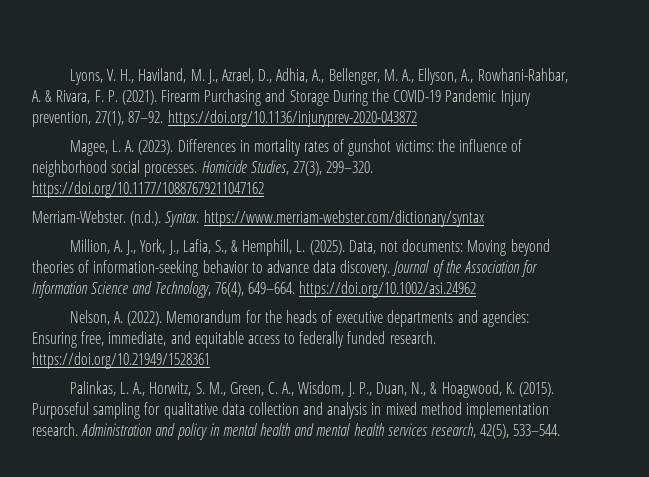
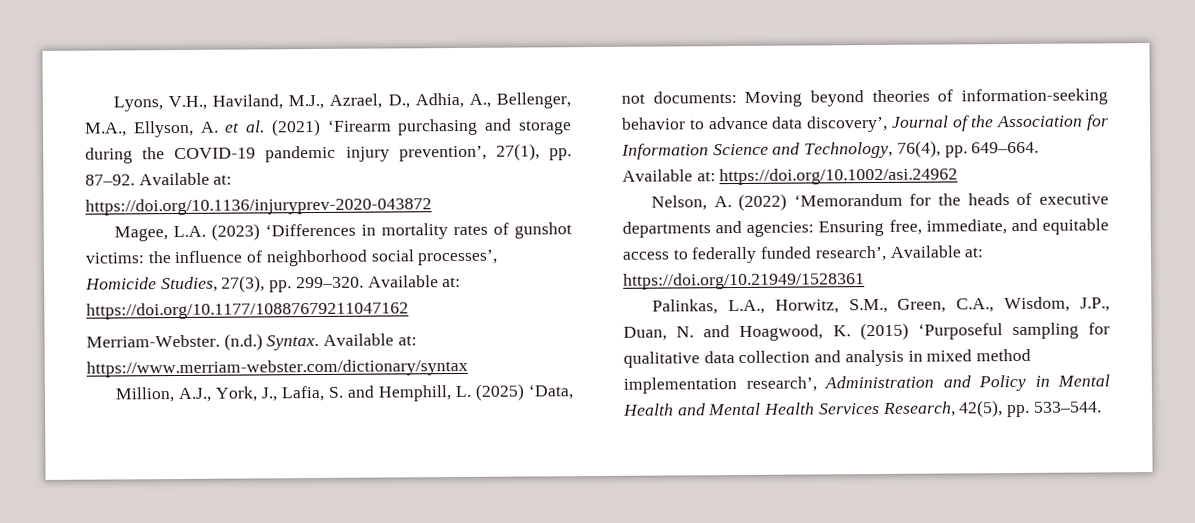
[106,68,218,84] V. H., Haviland, M. J., -> [168,94,325,111] V.H., Haviland, M.J.,
[383,68,568,85] [32,89,531,106] [32,110,417,127] [69,139,236,156] M. A., Ellyson, A., Rowhani-Rahbar, A. & Rivara, F. P. (2021). Firearm Purchasing and Storage During the COVID-19 Pandemic Injury prevention, 27(1), 87–92. https://doi.org/10.1136/injuryprev-2020-043872 // Magee, L. A. (2023). Differences -> [84,118,572,138] [85,143,572,164] [85,172,233,186] [85,197,432,216] [113,223,356,242] M.A., Ellyson, A. et al. (2021) ‘Firearm purchasing and storage during the COVID-19 pandemic injury prevention’, 27(1), pp. 87–92. Available at: https://doi.org/10.1136/injuryprev-2020-043872 // Magee, L.A. (2023) ‘Differences
[144,164,198,177] processes. -> [417,249,499,266] processes’,
[326,161,374,173] [32,181,264,198] [32,210,200,227] 299–320. https://doi.org/10.1177/10887679211047162 // Merriam-Webster. (n.d.). Syntax. -> [269,275,462,293] [86,301,409,320] [86,333,417,351] pp. 299–320. Available at: https://doi.org/10.1177/10887679211047162 // Merriam-Webster. (n.d.) Syntax. Available at:
[113,240,137,255] A. J., -> [177,387,211,403] A.J.,
[214,239,376,256] S., & Hemphill, L. (2025). Data, -> [327,383,574,402] S. and Hemphill, L. (2025) ‘Data,
[340,260,391,277] discovery. -> [806,115,889,133] discovery’,
[247,282,295,294] 649–664. -> [944,141,1040,158] [622,169,716,182] pp. 649–664. Available at:
[127,310,242,326] (2022). Memorandum -> [738,193,903,211] (2022) ‘Memorandum
[389,331,436,344] research. -> [814,245,984,262] research’, Available at:
[119,381,554,398] [32,402,89,419] L. A., Horwitz, S. M., Green, C. A., Wisdom, J. P., Duan, N., & Hoagwood, K. (2015). Purposeful -> [727,296,1110,315] [623,322,1003,341] L.A., Horwitz, S.M., Green, C.A., Wisdom, J.P., Duan, N. and Hoagwood, K. (2015) ‘Purposeful
[32,423,78,436] research. -> [745,376,817,392] research’,
[176,423,510,440] policy in mental health and mental health services research, 42(5), -> [978,374,1110,392] [623,400,1031,418] Policy in Mental Health and Mental Health Services Research, 42(5), pp.

